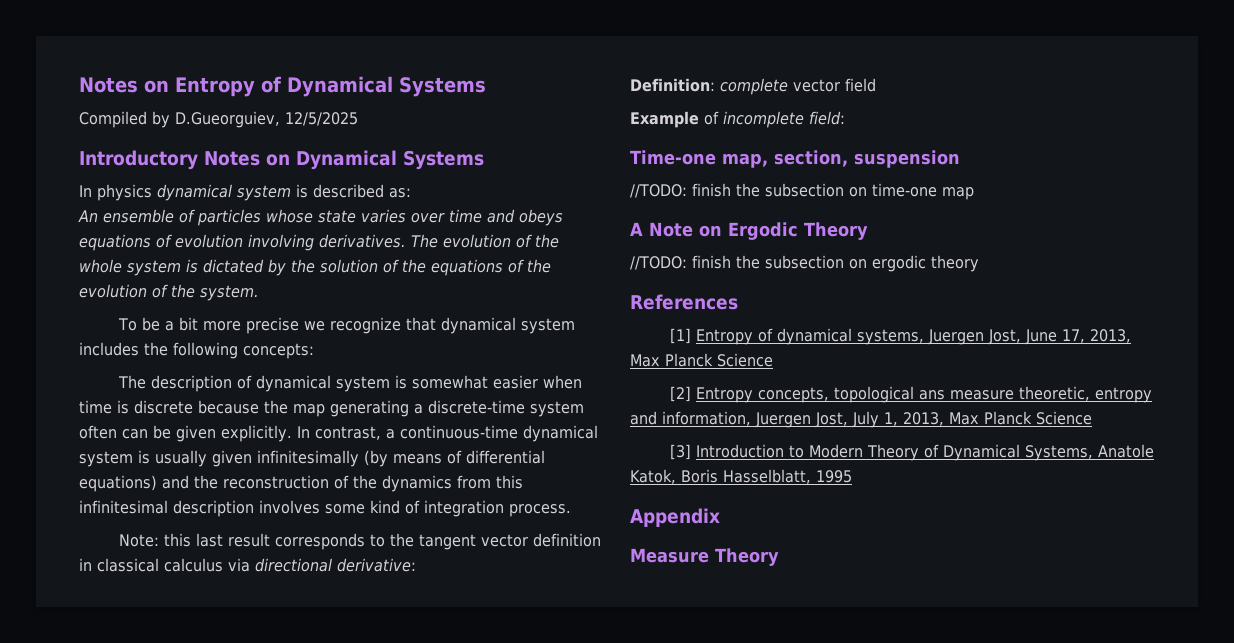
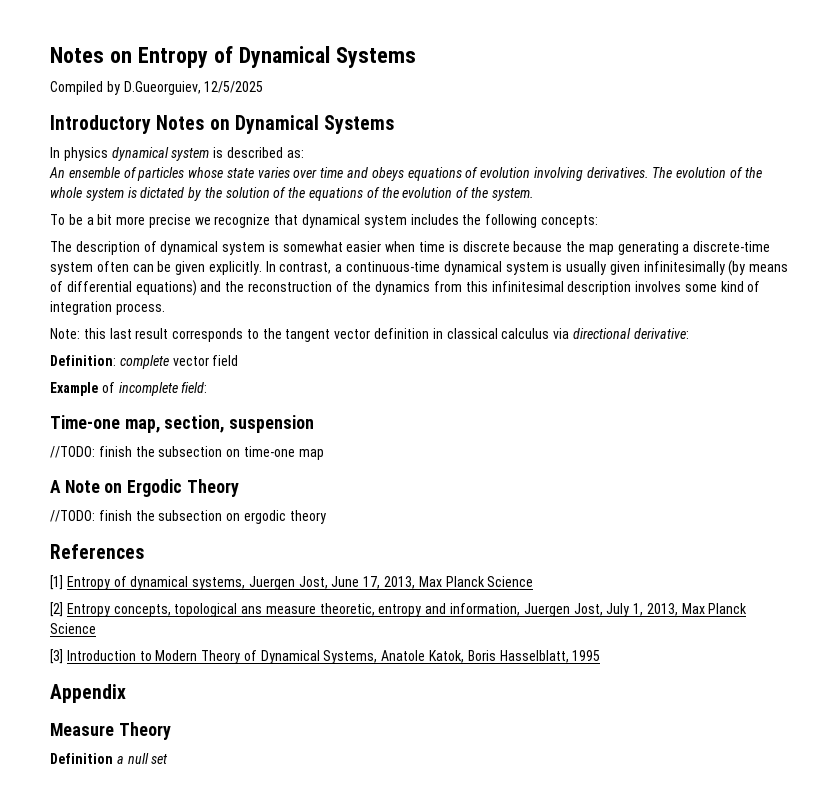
(779, 557) none -> [50,753,169,764] // Definition a null set

